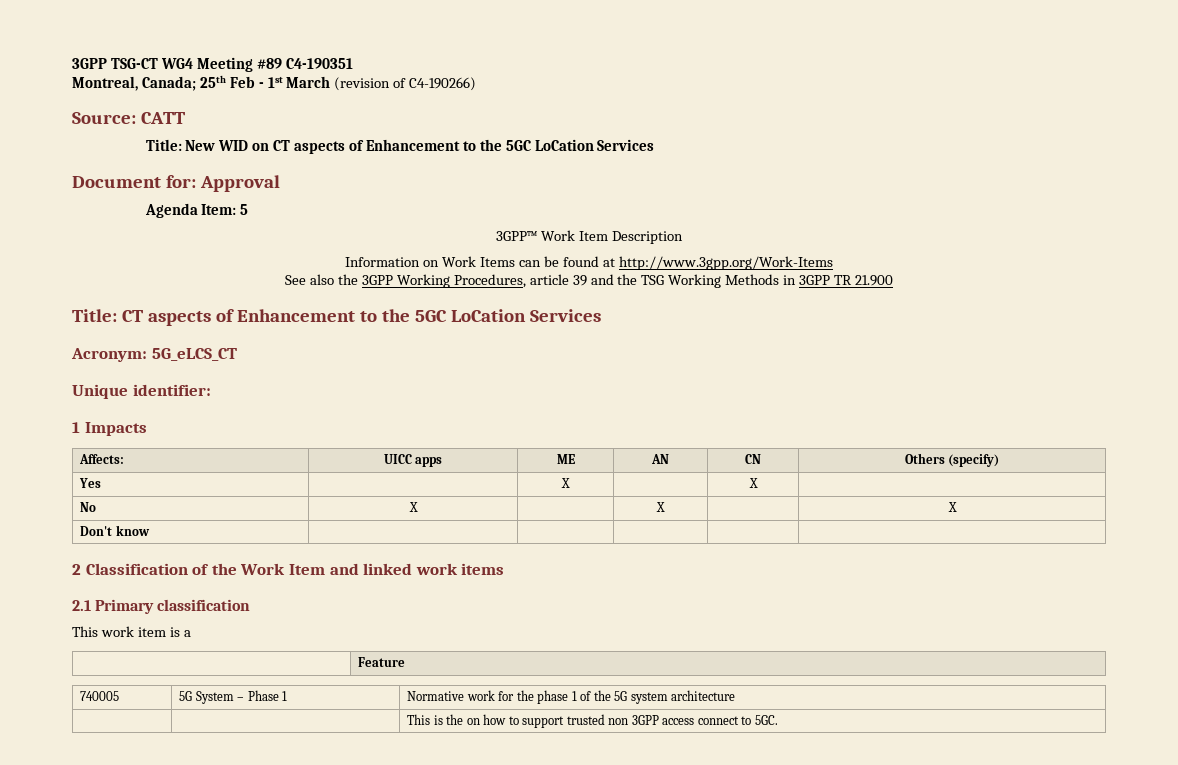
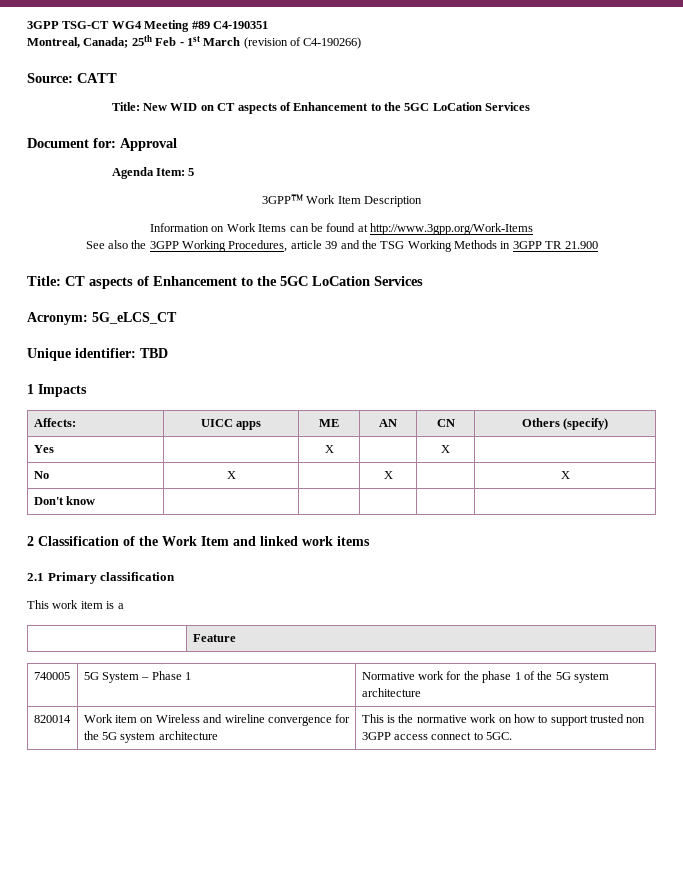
(211, 390) none -> [140,348,168,358] TBD
(736, 695) | -> [33,715,71,723] [83,714,351,726] [83,731,218,743] 820014 | Work item on Wireless and wireline convergence for the 5G system architecture
(464, 719) none -> [416,714,497,723] normative work

